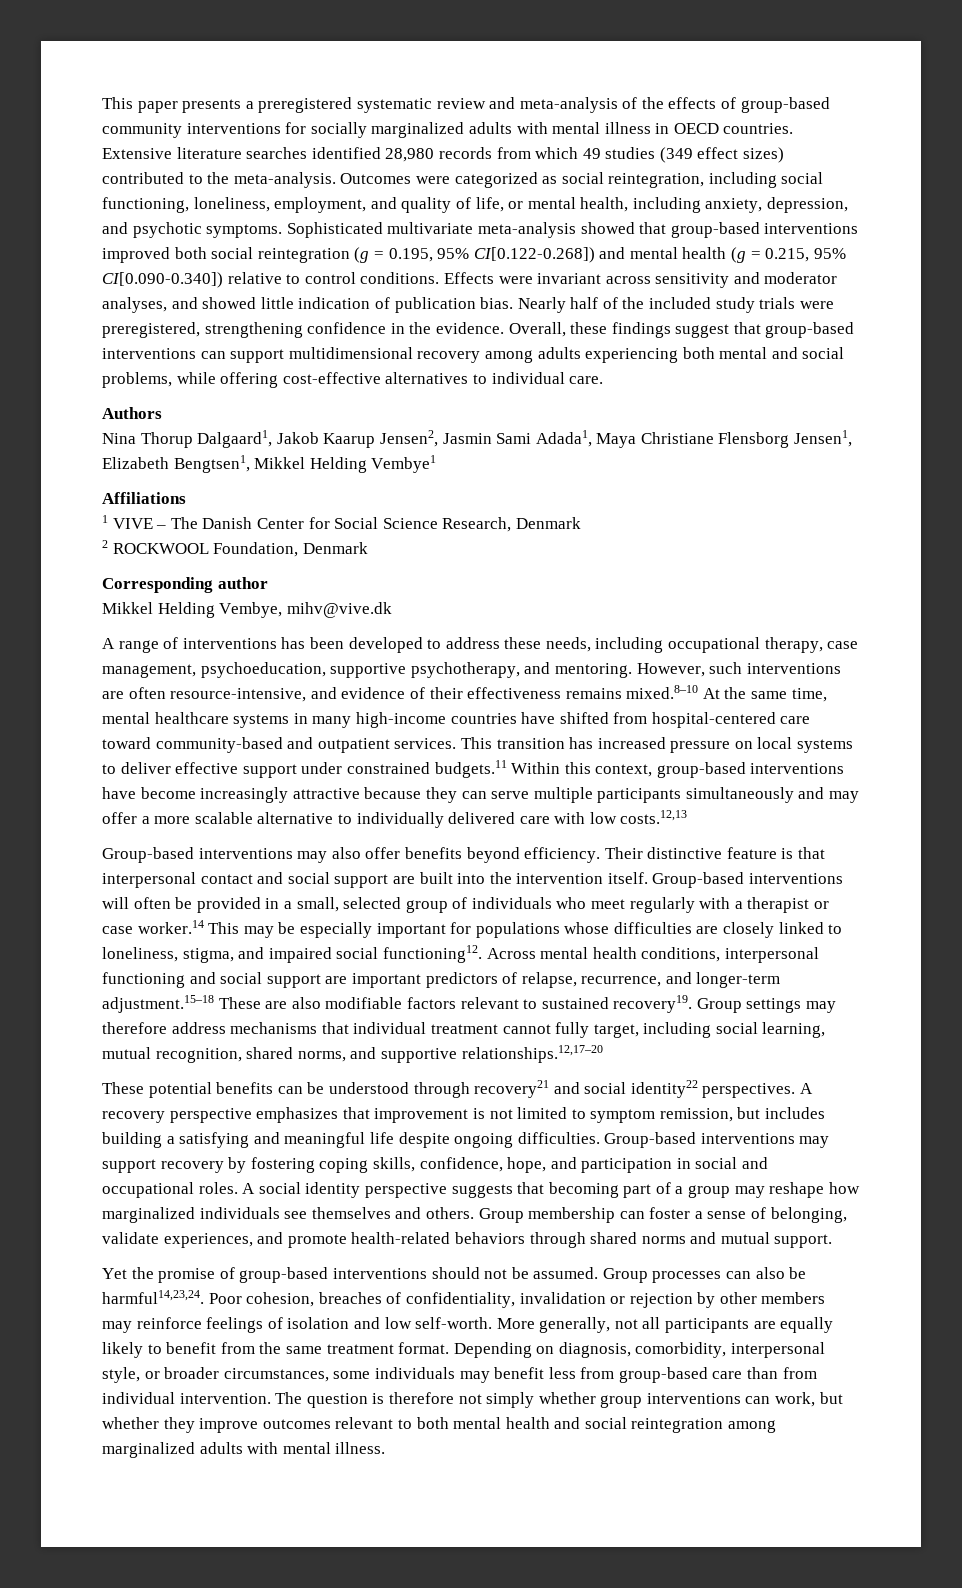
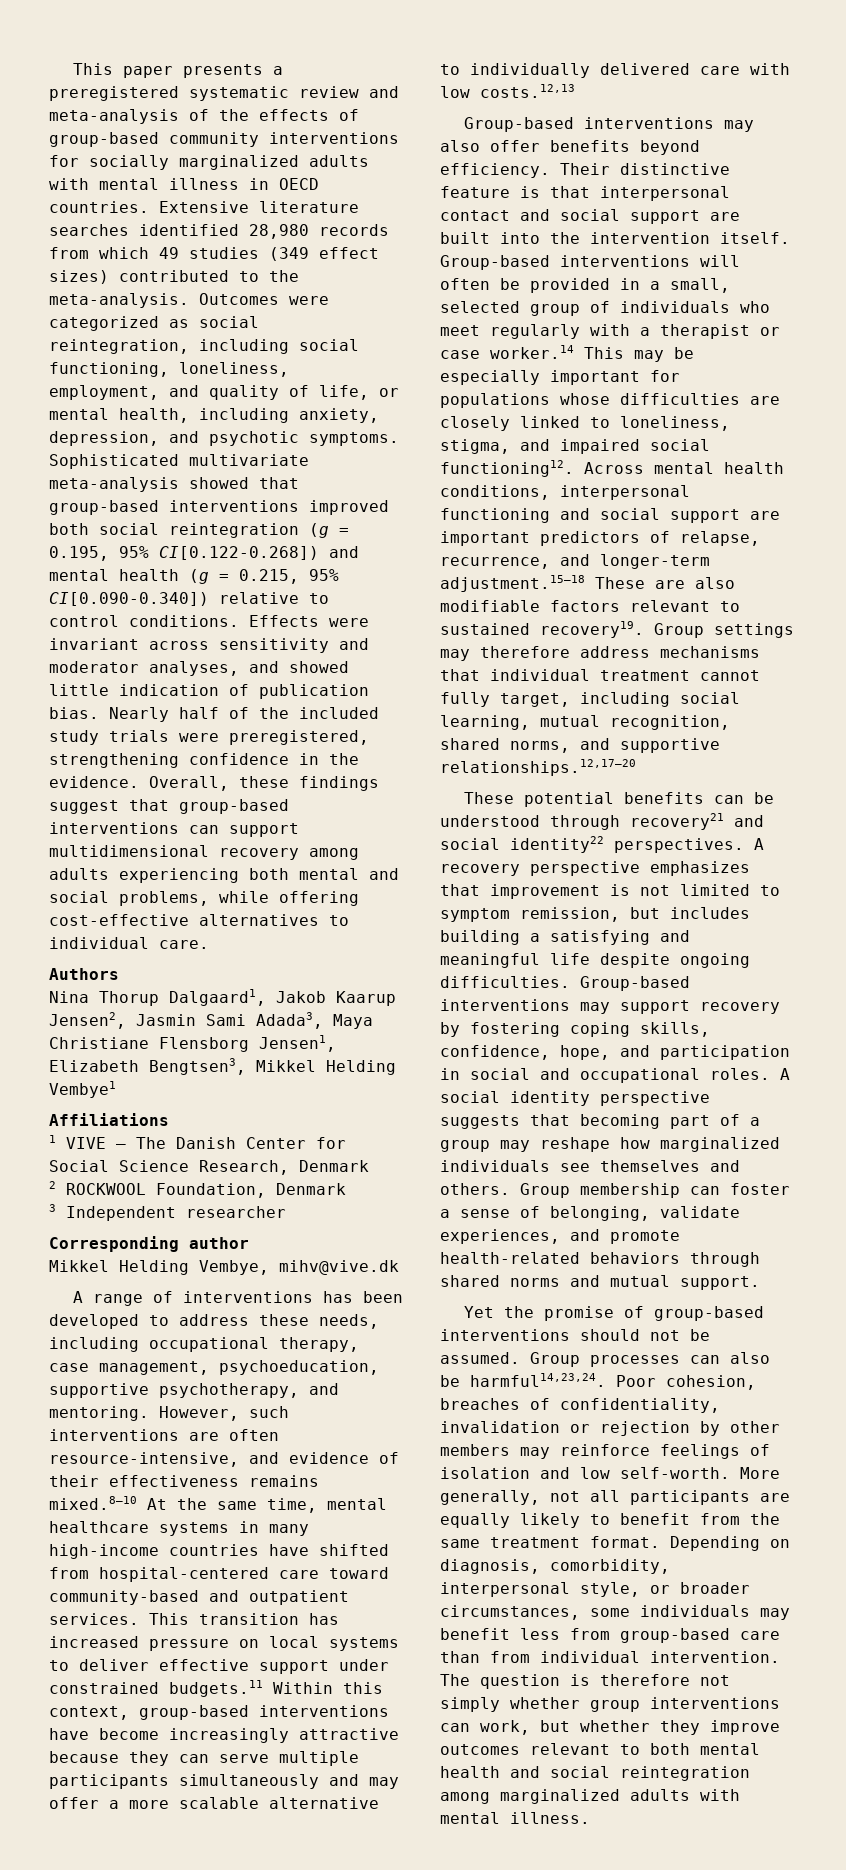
[535,430,592,447] Adada1, -> [256,1012,323,1029] Adada3,
[173,455,250,473] Bengtsen1, -> [149,1058,246,1075] Bengtsen3,
(368, 548) none -> [49,1204,286,1221] // 3 Independent researcher

